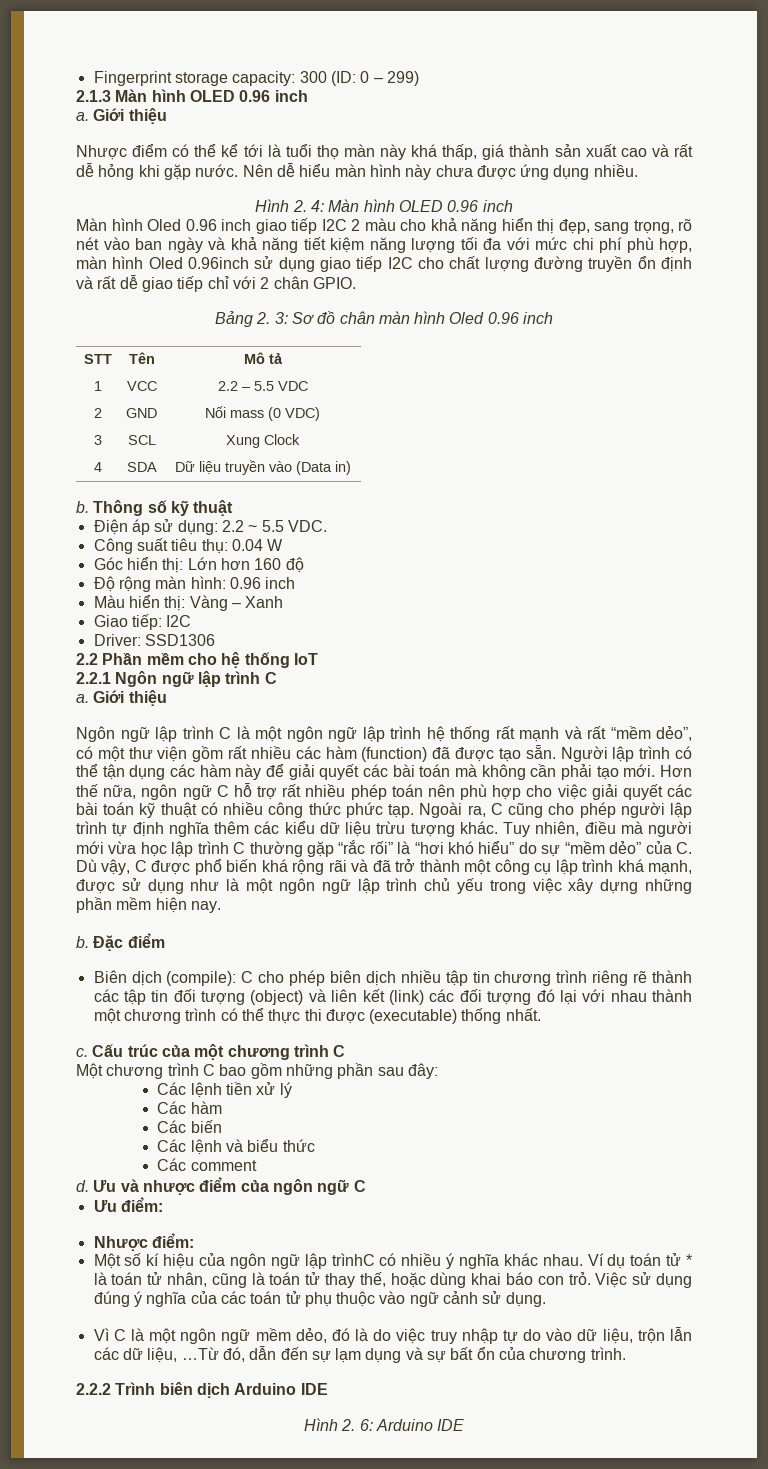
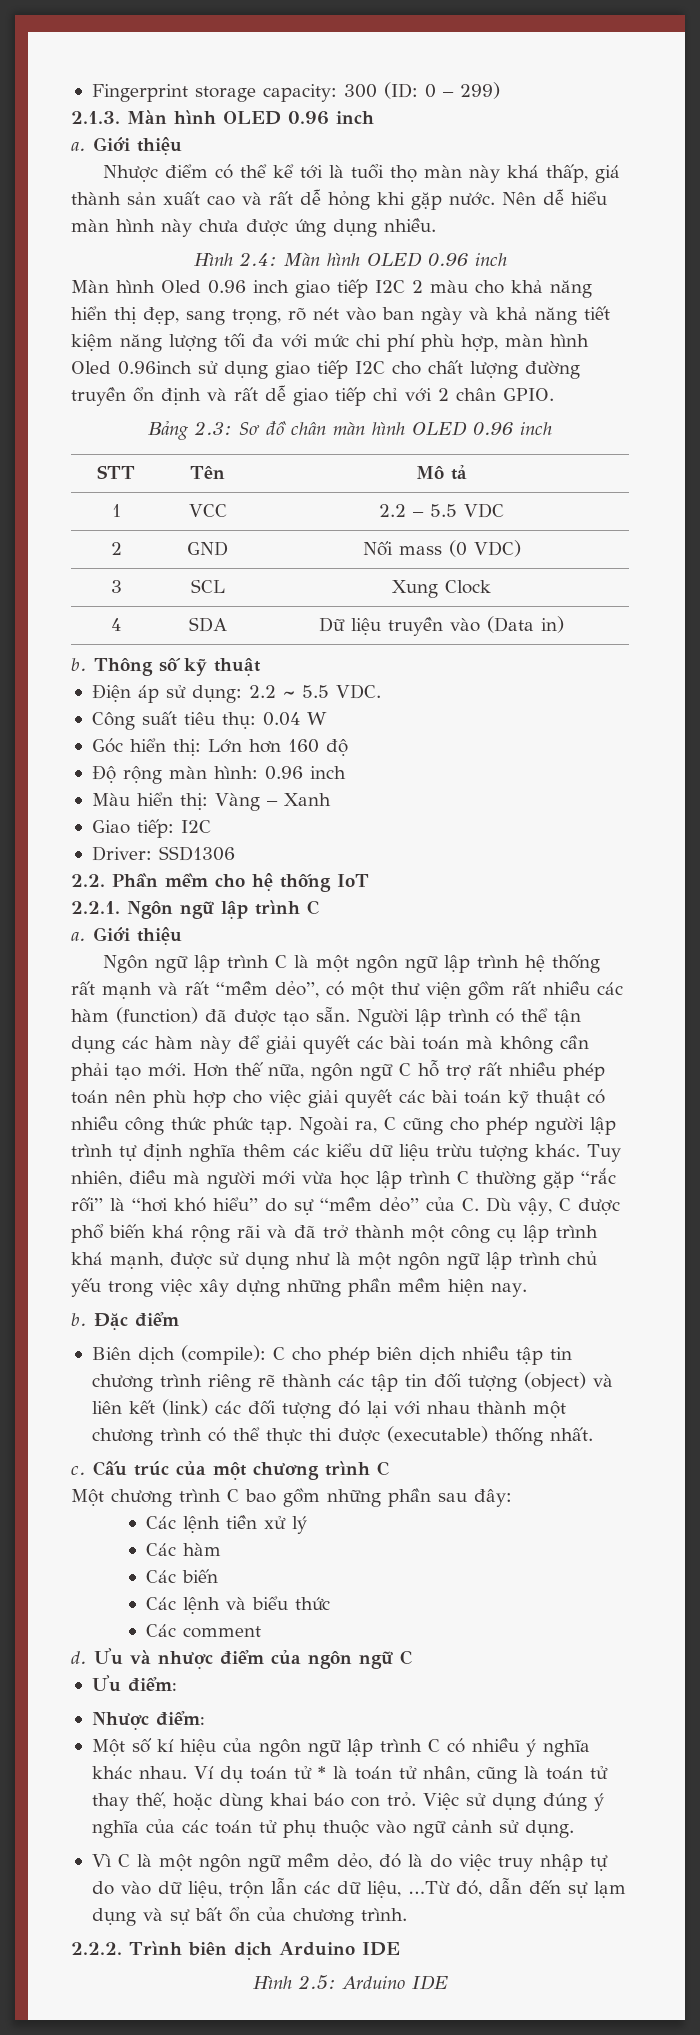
[76,90,111,102] 2.1.3 -> [71,111,120,124] 2.1.3.
[292,200,325,212] 2. 4: -> [238,252,277,266] 2.4:
[256,312,288,324] 2. 3: -> [194,421,232,435] 2.3:
[449,312,485,324] Oled -> [412,421,467,436] OLED
[76,653,98,665] 2.2 -> [71,874,105,887] 2.2.
[76,672,111,684] 2.2.1 -> [71,901,120,914] 2.2.1.
[331,1253,375,1266] trìnhC -> [379,1739,440,1752] trình C
[76,1383,111,1395] 2.2.2 -> [71,1942,122,1955] 2.2.2.
[341,1419,373,1431] 2. 6: -> [297,1975,336,1990] 2.5:

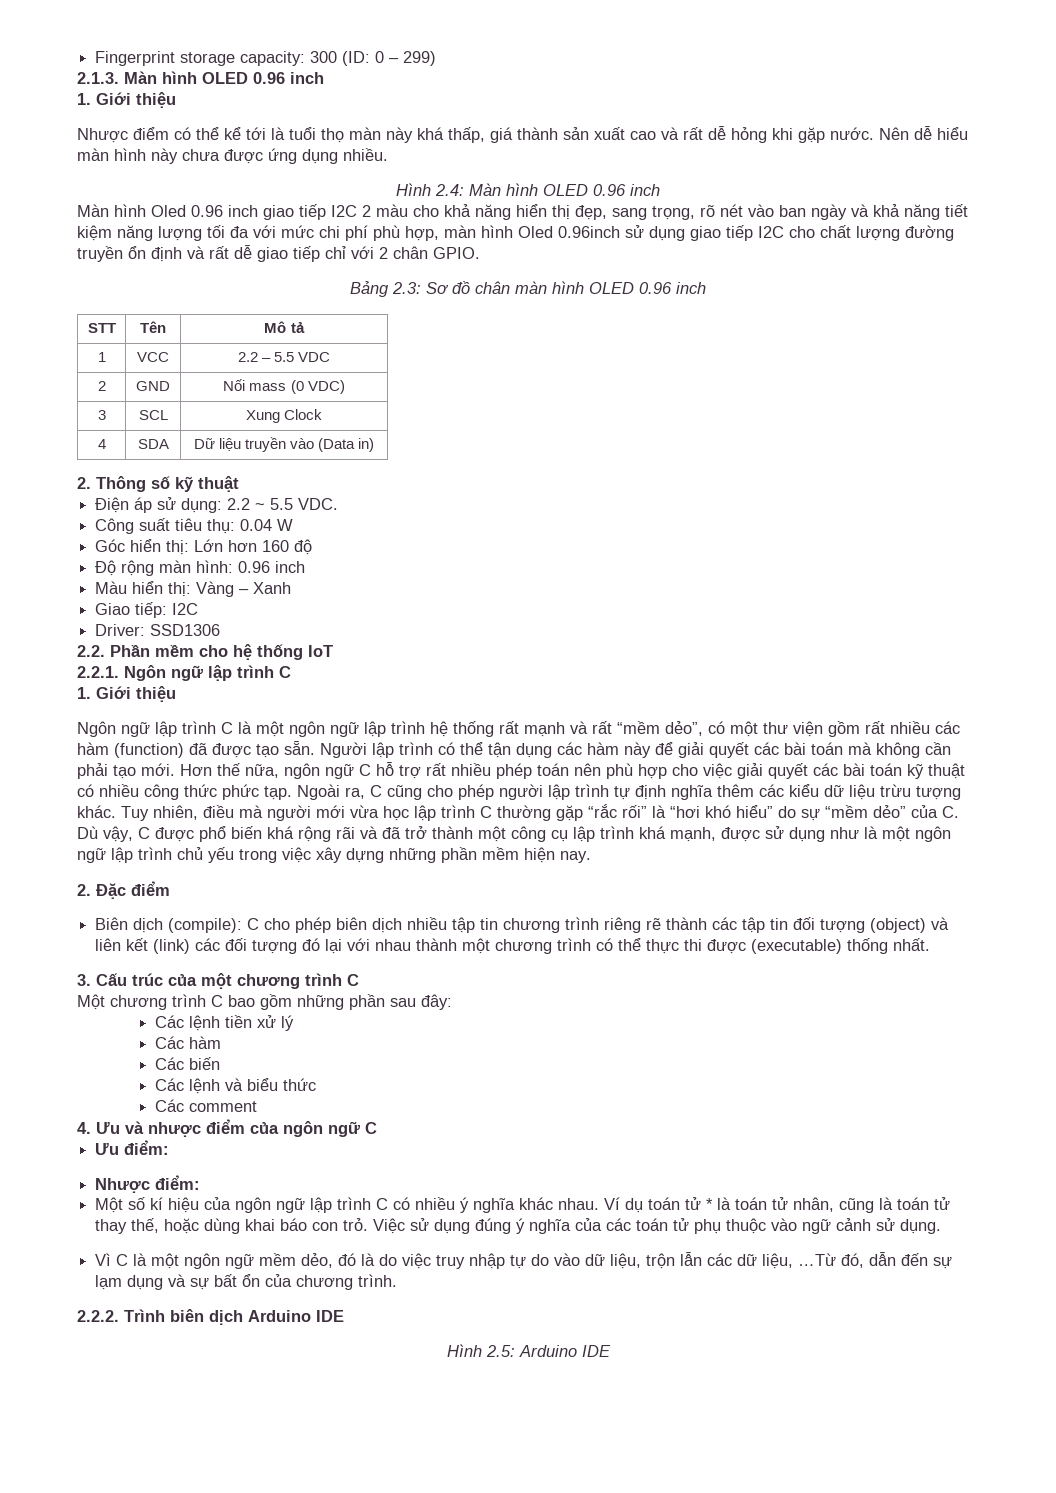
[71,142,86,151] a. -> [77,93,91,105] 1.
[71,658,87,671] b. -> [77,477,91,489] 2.
[71,932,86,941] a. -> [77,687,91,699] 1.
[71,1313,87,1326] b. -> [77,884,91,896] 2.
[71,1466,86,1475] c. -> [77,974,91,986] 3.
[71,1651,87,1664] d. -> [77,1122,91,1134] 4.

